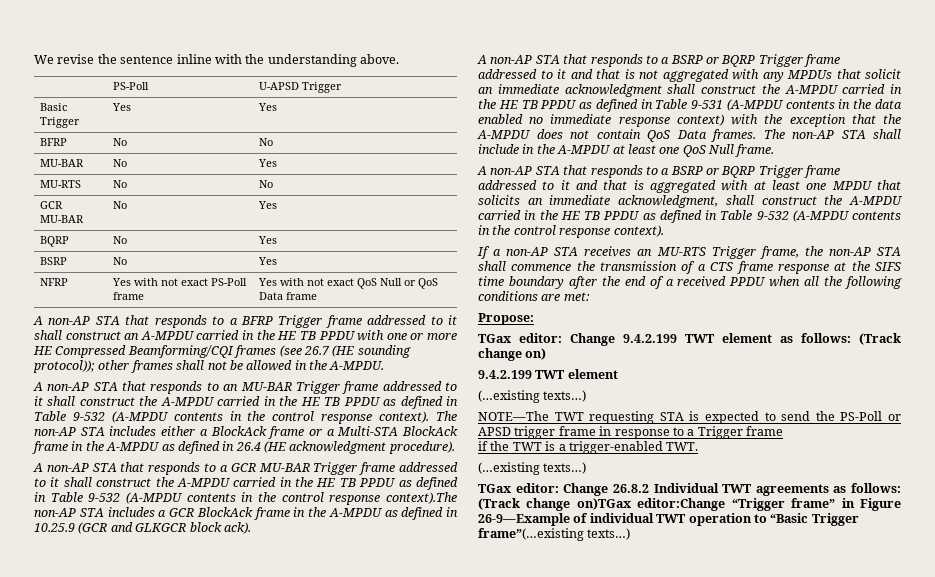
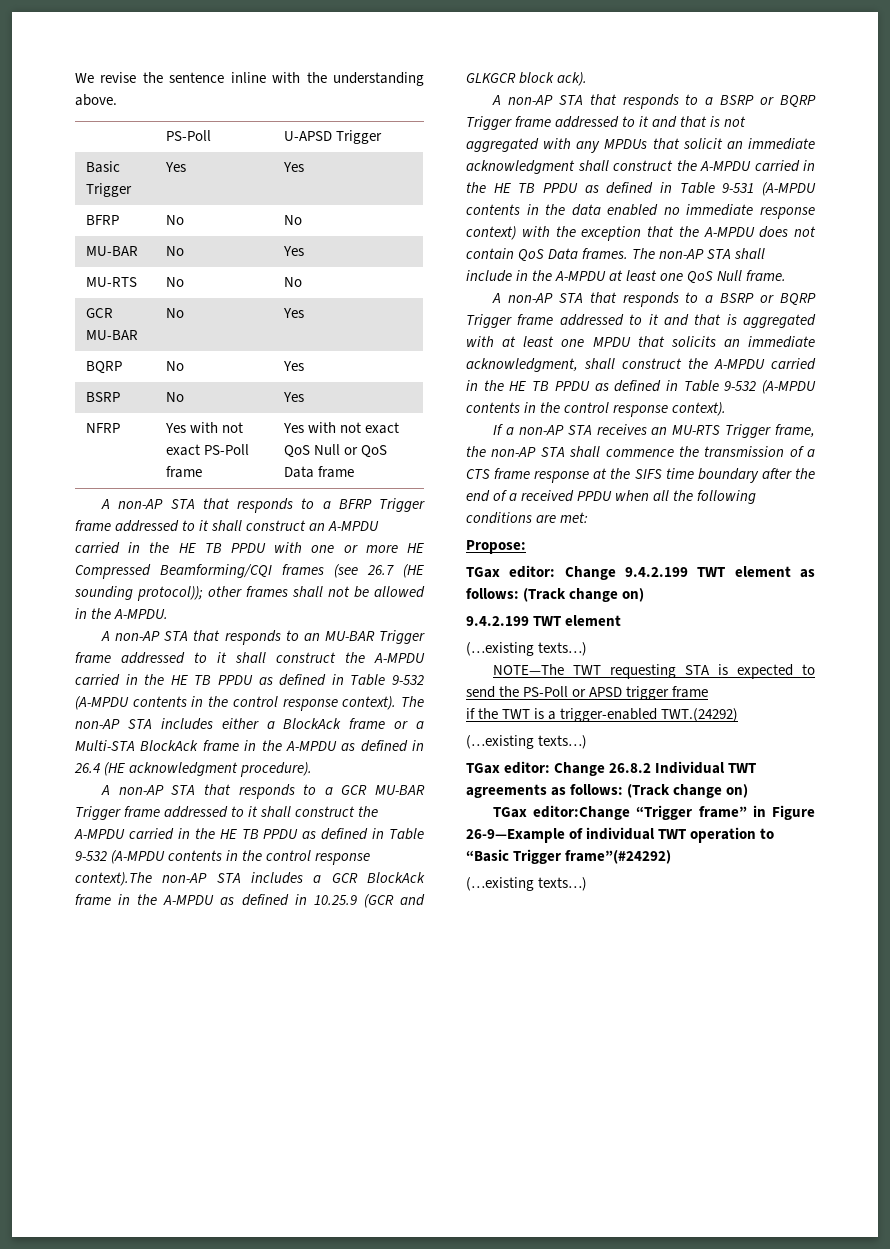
[599,426,783,439] in response to a Trigger frame -> (709, 692) none
[666,442,699,451] TWT. -> [661,708,739,722] TWT.(24292)
[576,498,631,510] on)TGax -> [726,784,749,798] [493,807,528,818] on) // TGax
[478,528,584,541] frame”(…existing -> [565,850,672,864] [466,877,534,891] frame”(#24292) // (…existing

